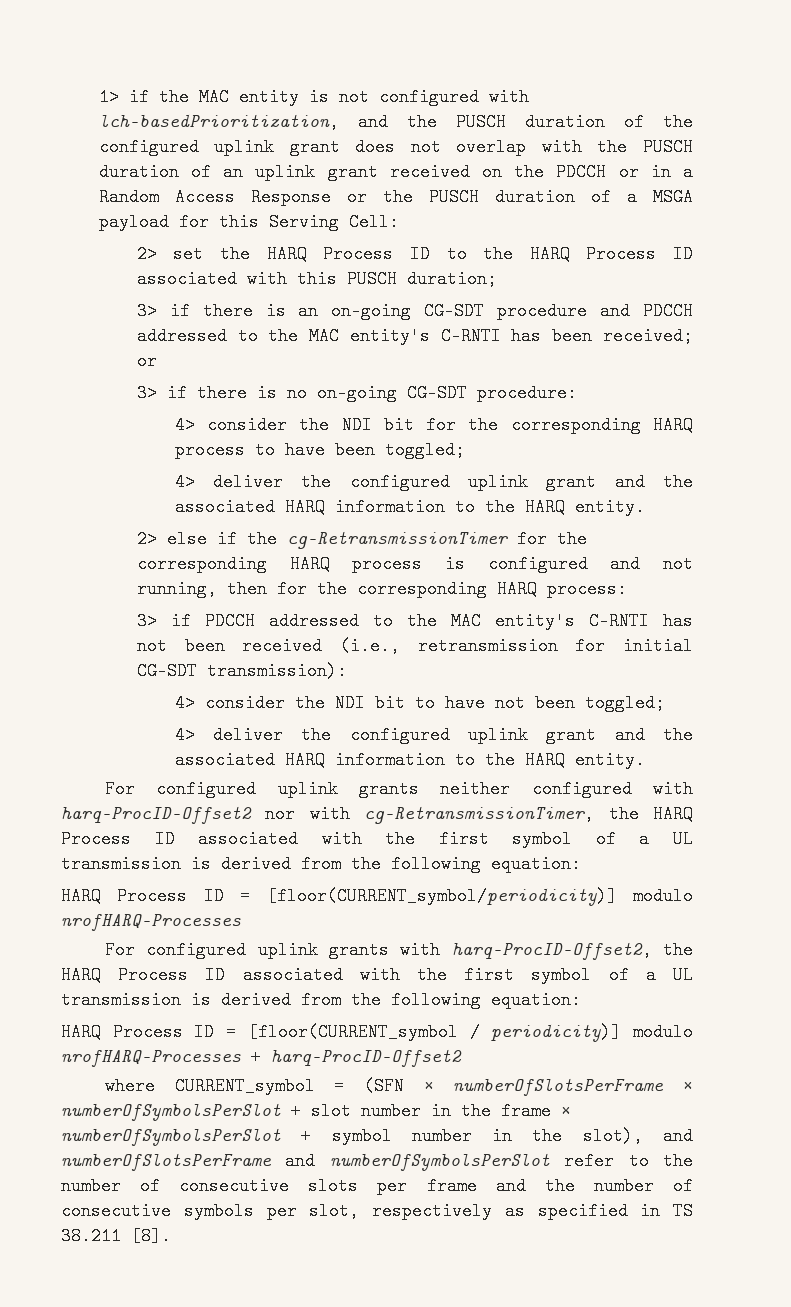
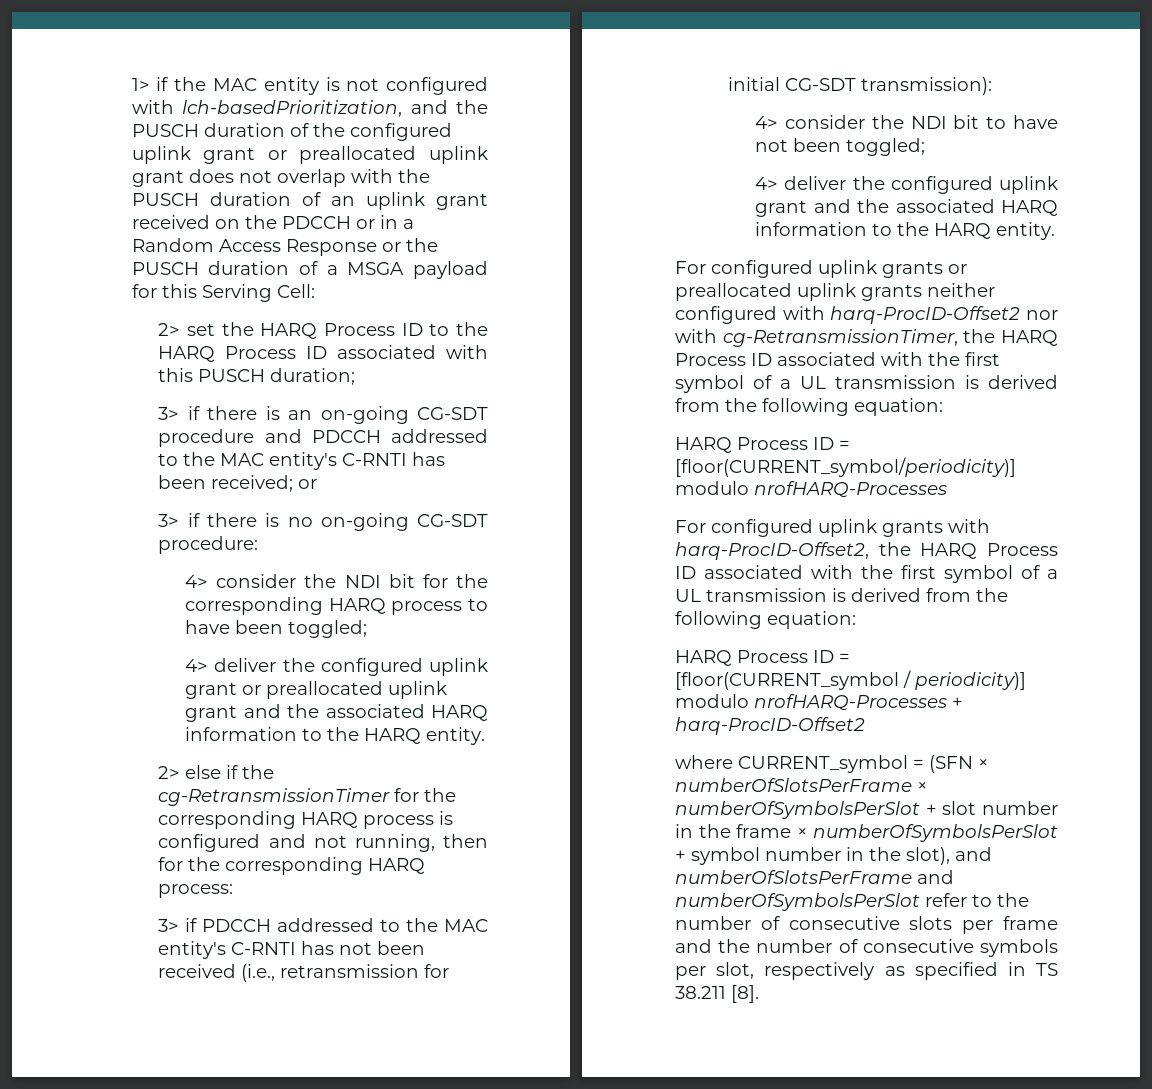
(340, 147) none -> [267,146,488,164] [131,170,184,187] or preallocated uplink grant
(597, 482) none -> [242,681,448,699] [185,705,238,722] or preallocated uplink grant
(420, 789) none -> [948,264,967,274] [675,283,922,301] or preallocated uplink grants

